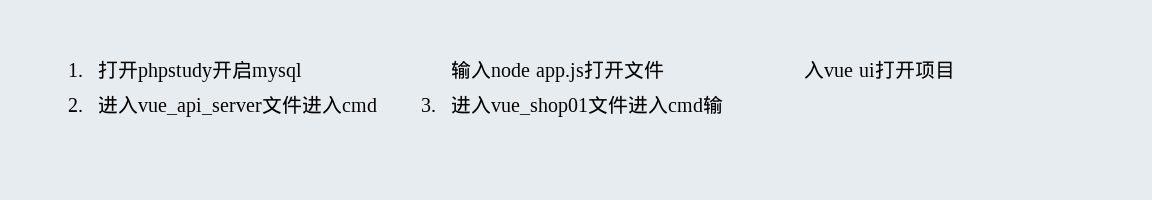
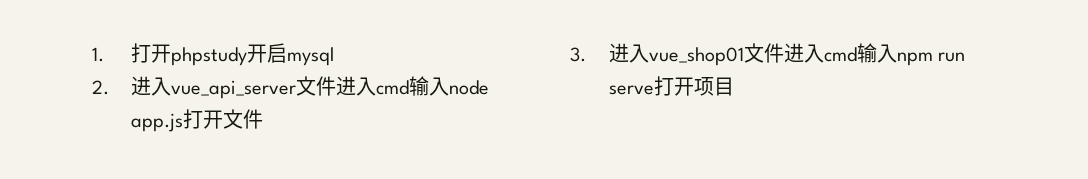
[824,63,875,77] vue ui -> [897,52,966,66] [609,85,655,95] npm run serve

